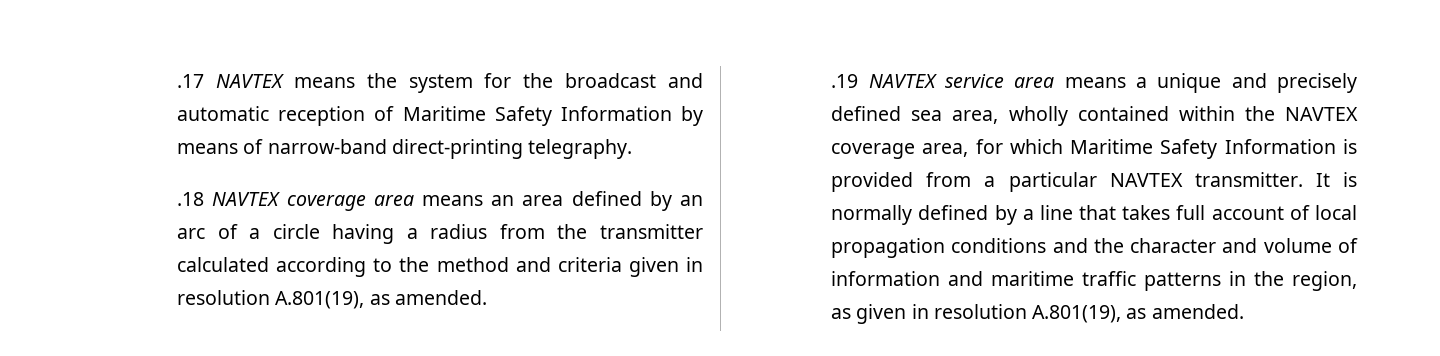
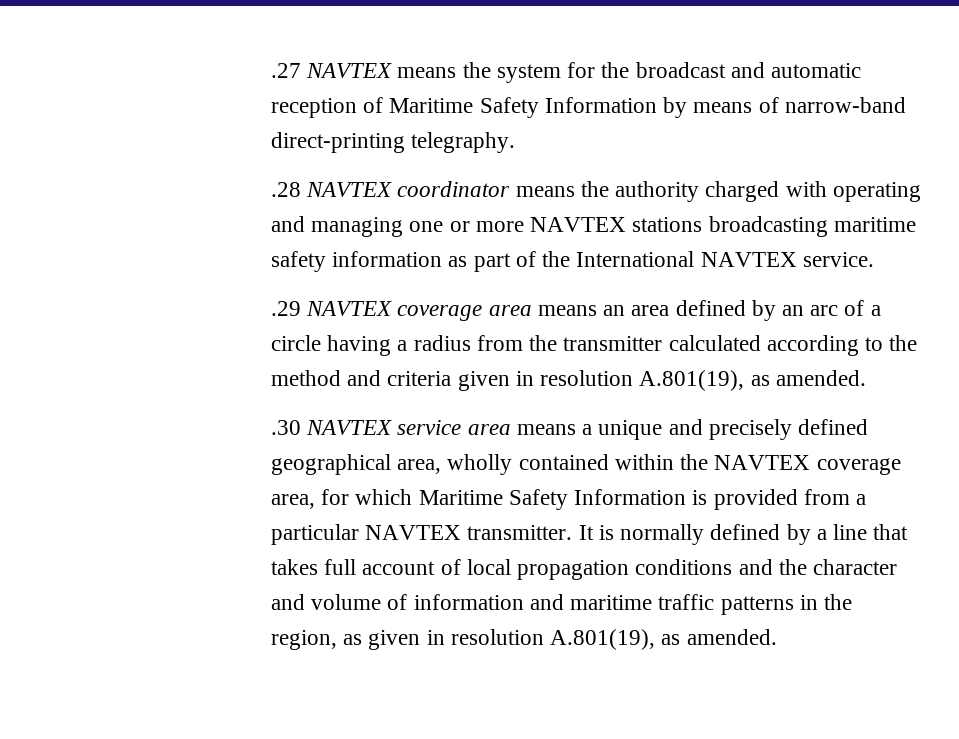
[177,74,205,88] .17 -> [271,63,302,78] .27
[177,192,205,206] .18 -> [271,181,921,202] [271,216,916,237] [271,251,874,272] [271,301,302,316] .28 NAVTEX coordinator means the authority charged with operating and managing one or more NAVTEX stations broadcasting maritime safety information as part of the International NAVTEX service. // .29
[831,74,859,88] .19 -> [271,420,302,435] .30
[911,110,943,121] sea -> [271,454,392,475] geographical

